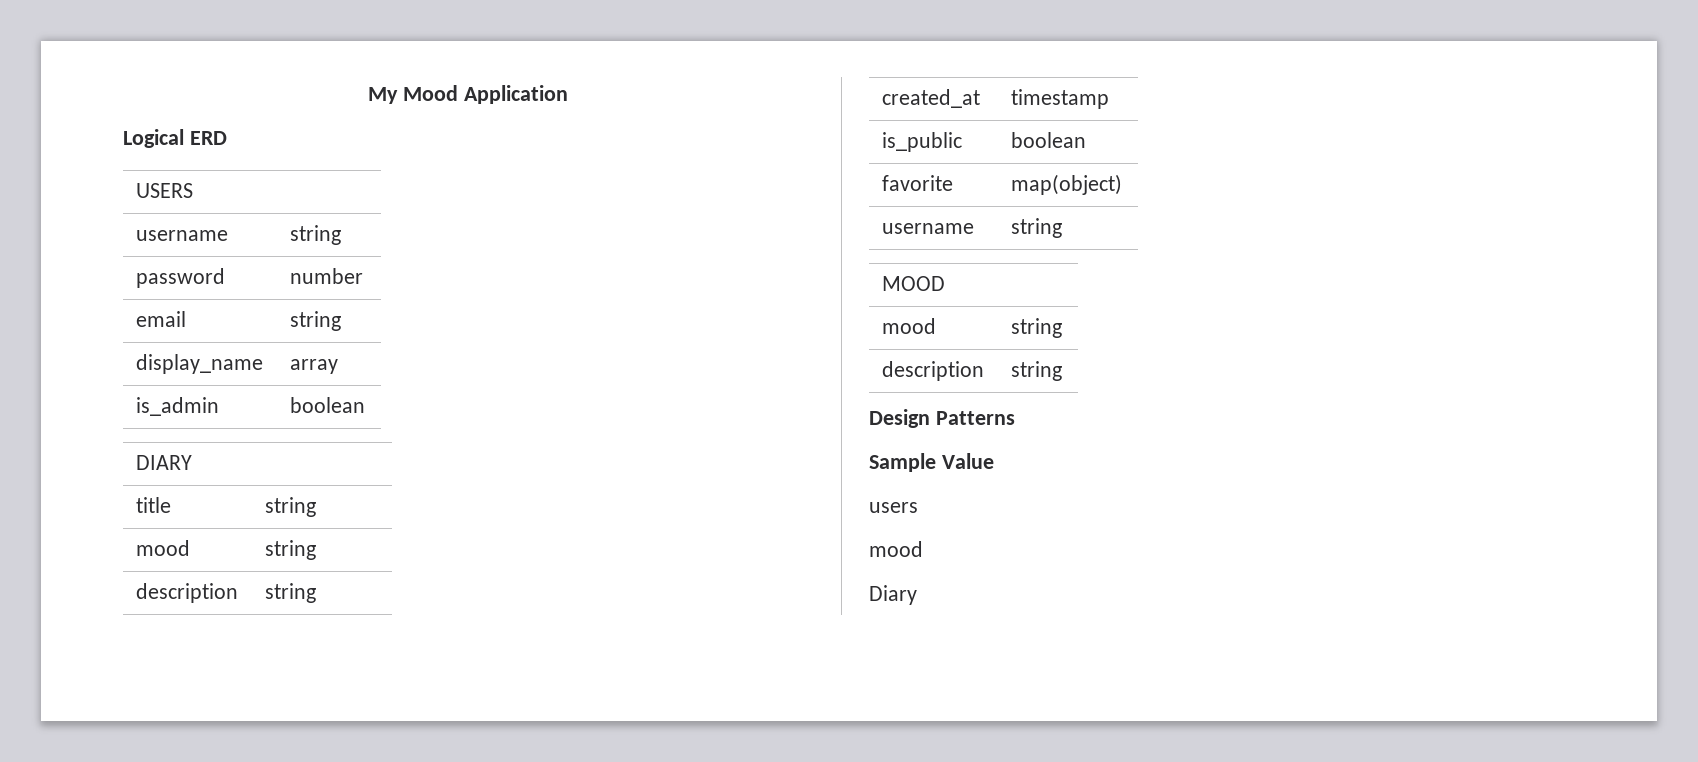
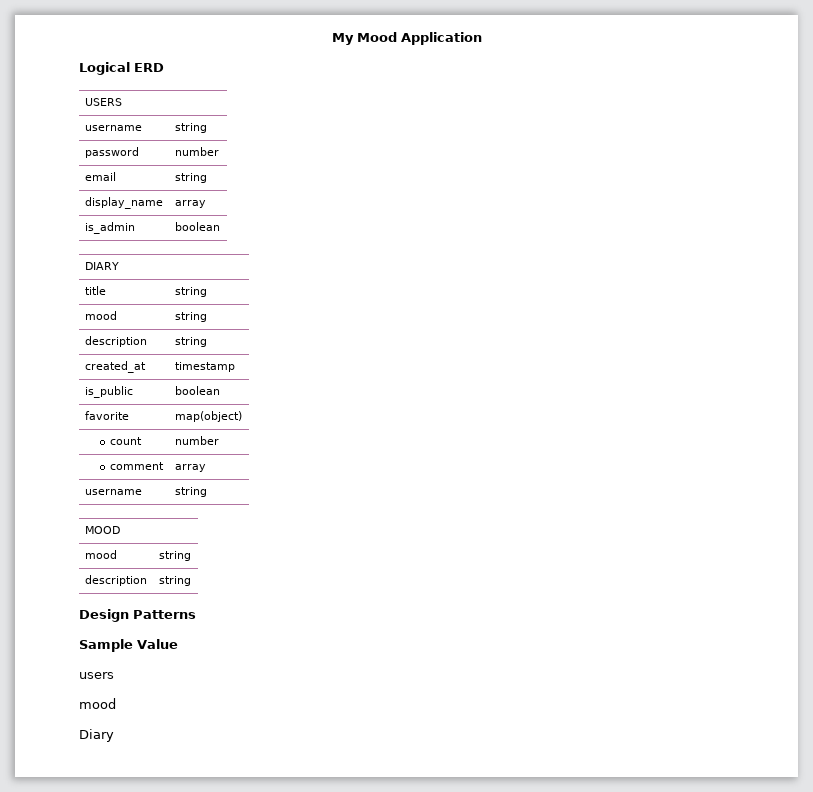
(1123, 184) none -> [110,437,143,445] [174,436,219,445] [110,462,165,470] [174,464,206,472] // count | number // comment | array

